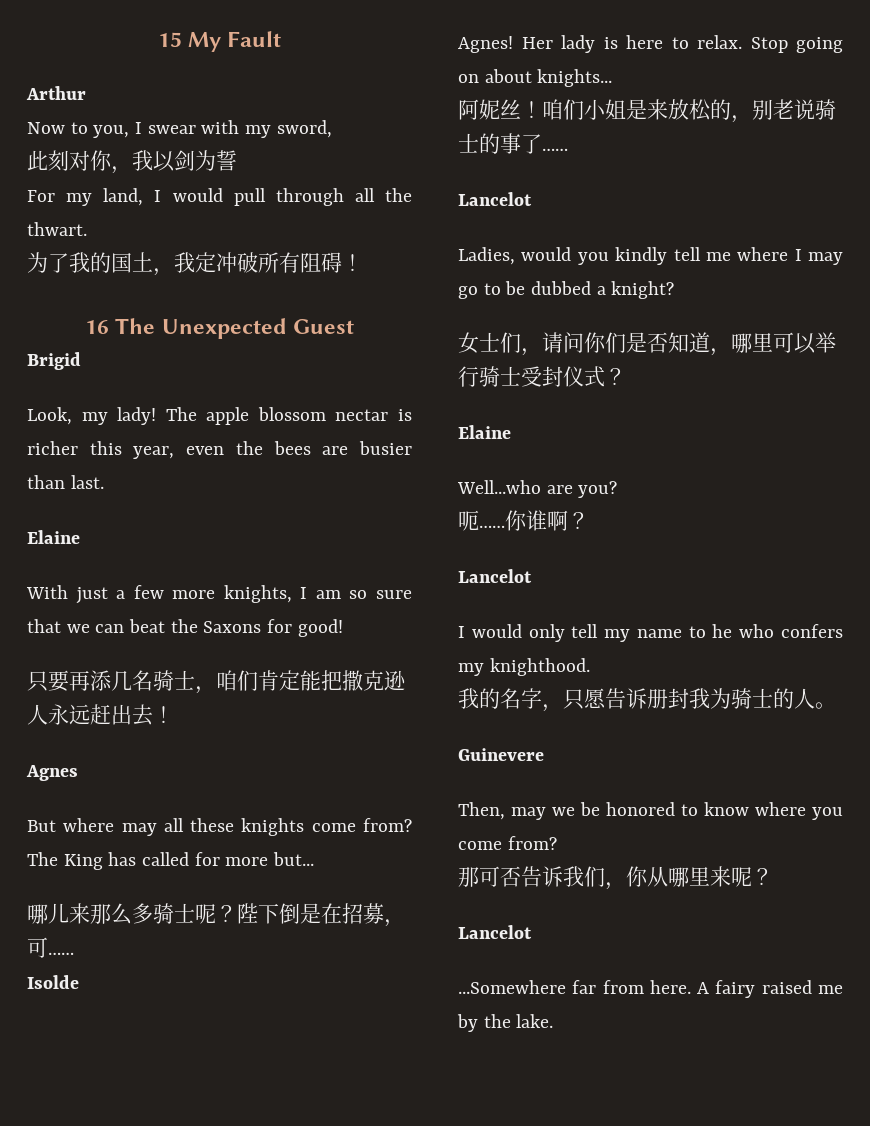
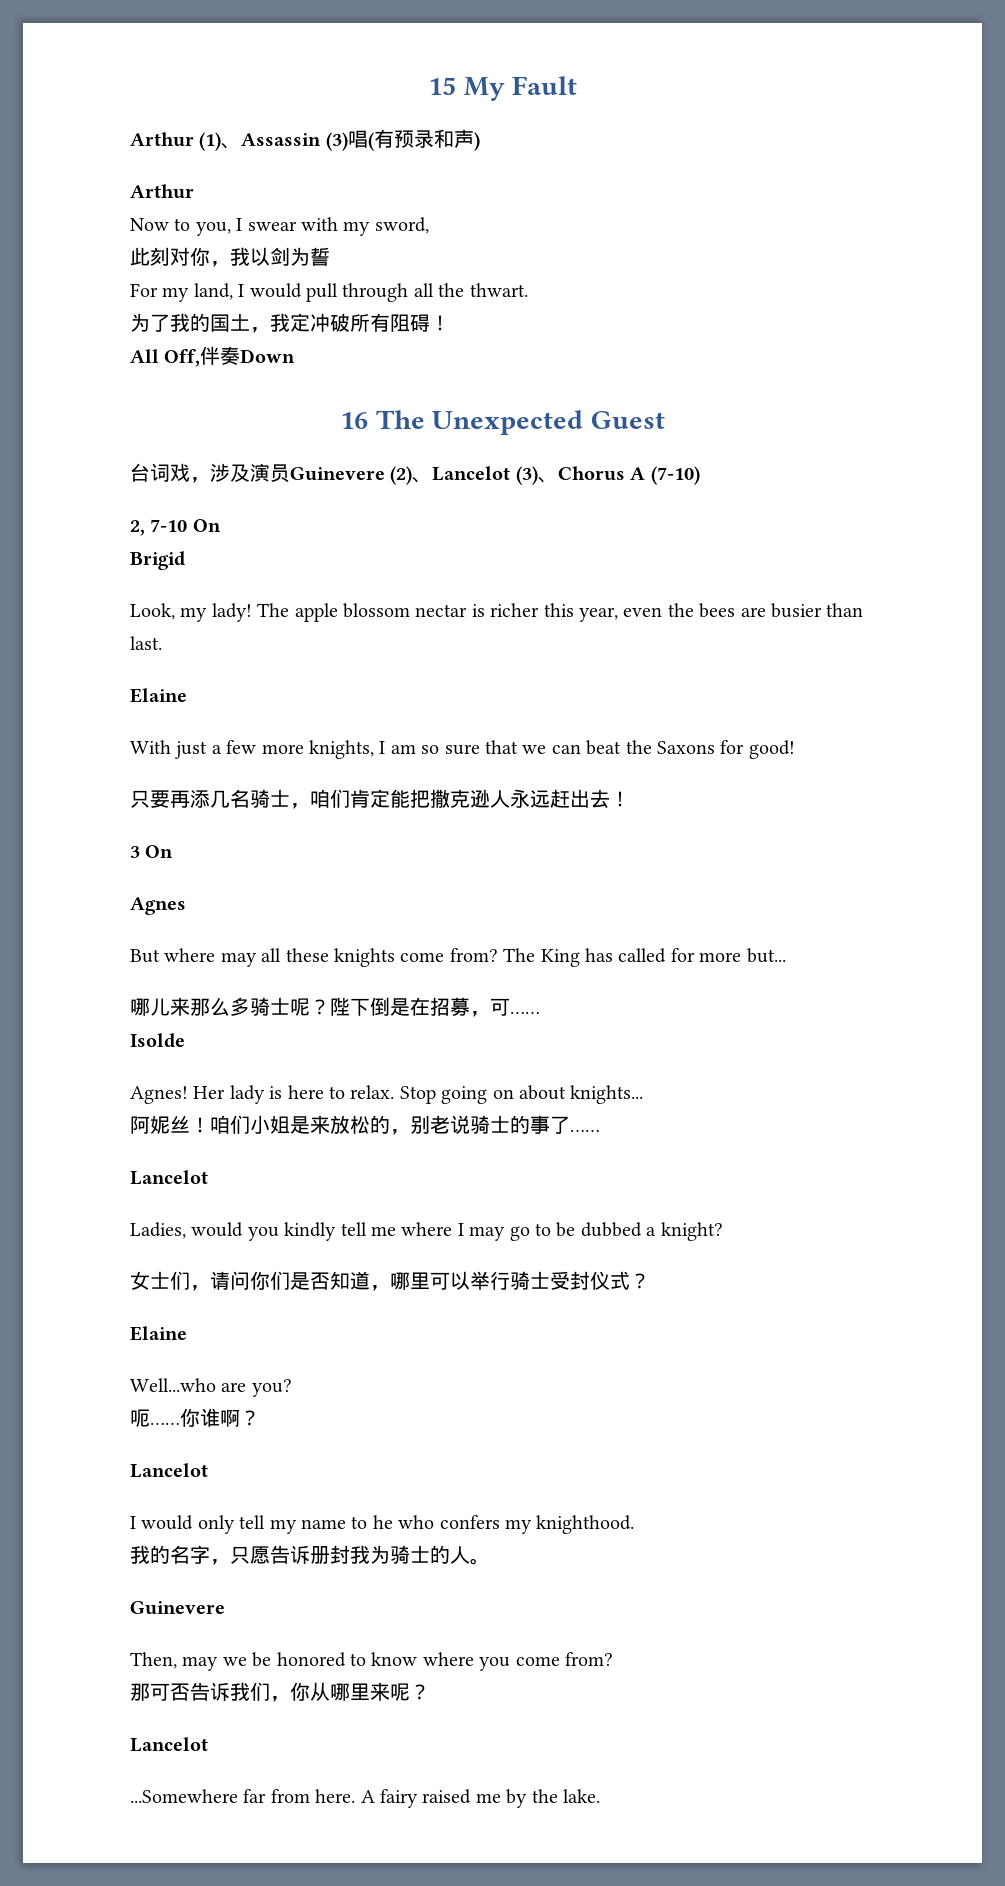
(282, 39) none -> [130,129,480,151] // Arthur (1)、Assassin (3)唱(有预录和声)
(363, 262) none -> [130,346,296,367] // All Off,伴奏Down
(354, 326) none -> [130,463,700,485] [130,519,221,536] // 台词戏，涉及演员Guinevere (2)、Lancelot (3)、Chorus A (7-10) // 2, 7-10 On
(174, 714) none -> [130,845,174,858] // 3 On

